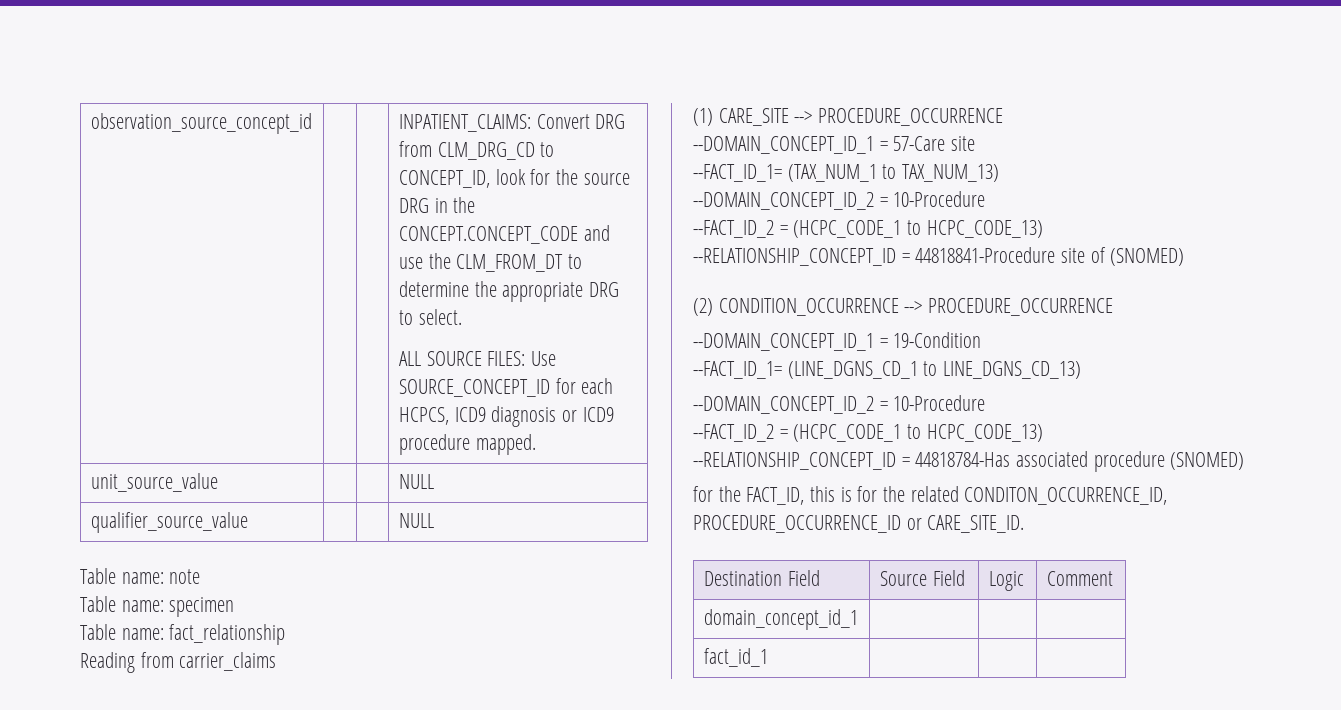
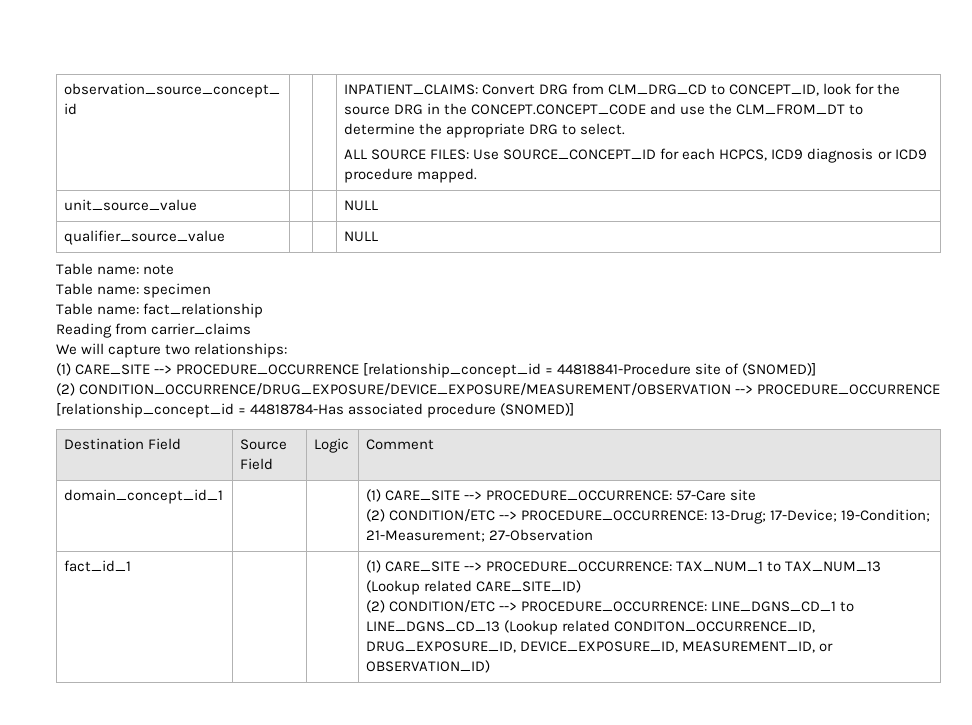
(277, 661) none -> [56,343,288,358] // We will capture two relationships:
[693,136,976,154] [693,164,999,182] [693,191,986,210] [693,220,1043,238] [693,248,896,266] // --DOMAIN_CONCEPT_ID_1 = 57-Care site // --FACT_ID_1= (TAX_NUM_1 to TAX_NUM_13) // --DOMAIN_CONCEPT_ID_2 = 10-Procedure // --FACT_ID_2 = (HCPC_CODE_1 to HCPC_CODE_13) // --RELATIONSHIP_CONCEPT_ID -> [363,363,542,378] [relationship_concept_id
[1110,248,1185,266] [693,298,1114,316] [693,332,982,351] [693,361,1082,379] [693,395,986,414] [693,424,1043,442] [693,451,1245,472] [693,486,1168,505] [693,515,1025,533] (SNOMED) // (2) CONDITION_OCCURRENCE --> PROCEDURE_OCCURRENCE // --DOMAIN_CONCEPT_ID_1 = 19-Condition // --FACT_ID_1= (LINE_DGNS_CD_1 to LINE_DGNS_CD_13) // --DOMAIN_CONCEPT_ID_2 = 10-Procedure // --FACT_ID_2 = (HCPC_CODE_1 to HCPC_CODE_13) // --RELATIONSHIP_CONCEPT_ID = 44818784-Has associated procedure (SNOMED) // for the FACT_ID, this is for the related CONDITON_OCCURRENCE_ID, PROCEDURE_OCCURRENCE_ID or CARE_SITE_ID. -> [742,363,817,376] [56,383,941,396] [56,403,575,418] (SNOMED)] // (2) CONDITION_OCCURRENCE/DRUG_EXPOSURE/DEVICE_EXPOSURE/MEASUREMENT/OBSERVATION --> PROCEDURE_OCCURRENCE [relationship_concept_id = 44818784-Has associated procedure (SNOMED)]
[703,648,768,667] // fact_id_1 | | | -> [366,489,757,502] [366,509,931,524] [366,529,594,542] [64,560,132,572] [366,560,882,573] [366,580,582,595] [366,600,855,613] [366,620,816,635] [366,641,834,653] [366,660,491,673] (1) CARE_SITE --> PROCEDURE_OCCURRENCE: 57-Care site // (2) CONDITION/ETC --> PROCEDURE_OCCURRENCE: 13-Drug; 17-Device; 19-Condition; 21-Measurement; 27-Observation // fact_id_1 | | | (1) CARE_SITE --> PROCEDURE_OCCURRENCE: TAX_NUM_1 to TAX_NUM_13 (Lookup related CARE_SITE_ID) // (2) CONDITION/ETC --> PROCEDURE_OCCURRENCE: LINE_DGNS_CD_1 to LINE_DGNS_CD_13 (Lookup related CONDITON_OCCURRENCE_ID, DRUG_EXPOSURE_ID, DEVICE_EXPOSURE_ID, MEASUREMENT_ID, or OBSERVATION_ID)

